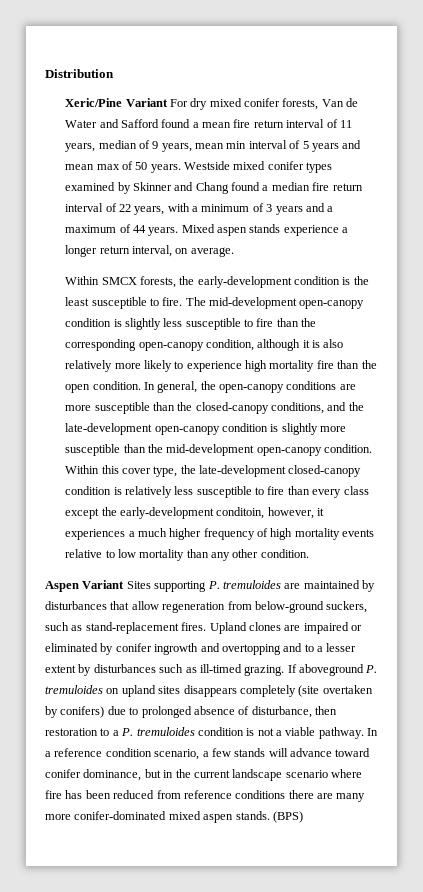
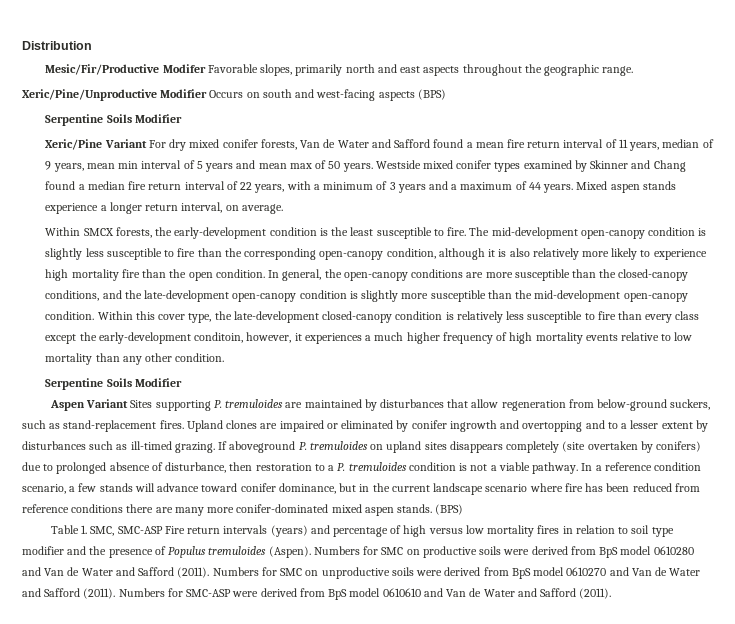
(114, 73) none -> [45,64,634,76] [22,89,446,101] [45,114,182,126] // Mesic/Fir/Productive Modifer Favorable slopes, primarily north and east aspects throughout the geographic range. // Xeric/Pine/Unproductive Modifier Occurs on south and west-facing aspects (BPS) // Serpentine Soils Modifier
(309, 553) none -> [45,378,182,390] // Serpentine Soils Modifier
(303, 817) none -> [50,525,674,537] [22,546,694,558] [22,567,701,579] [22,588,612,600] // Table 1. SMC, SMC-ASP Fire return intervals (years) and percentage of high versus low mortality fires in relation to soil type modifier and the presence of Populus tremuloides (Aspen). Numbers for SMC on productive soils were derived from BpS model 0610280 and Van de Water and Safford (2011). Numbers for SMC on unproductive soils were derived from BpS model 0610270 and Van de Water and Safford (2011). Numbers for SMC-ASP were derived from BpS model 0610610 and Van de Water and Safford (2011).

